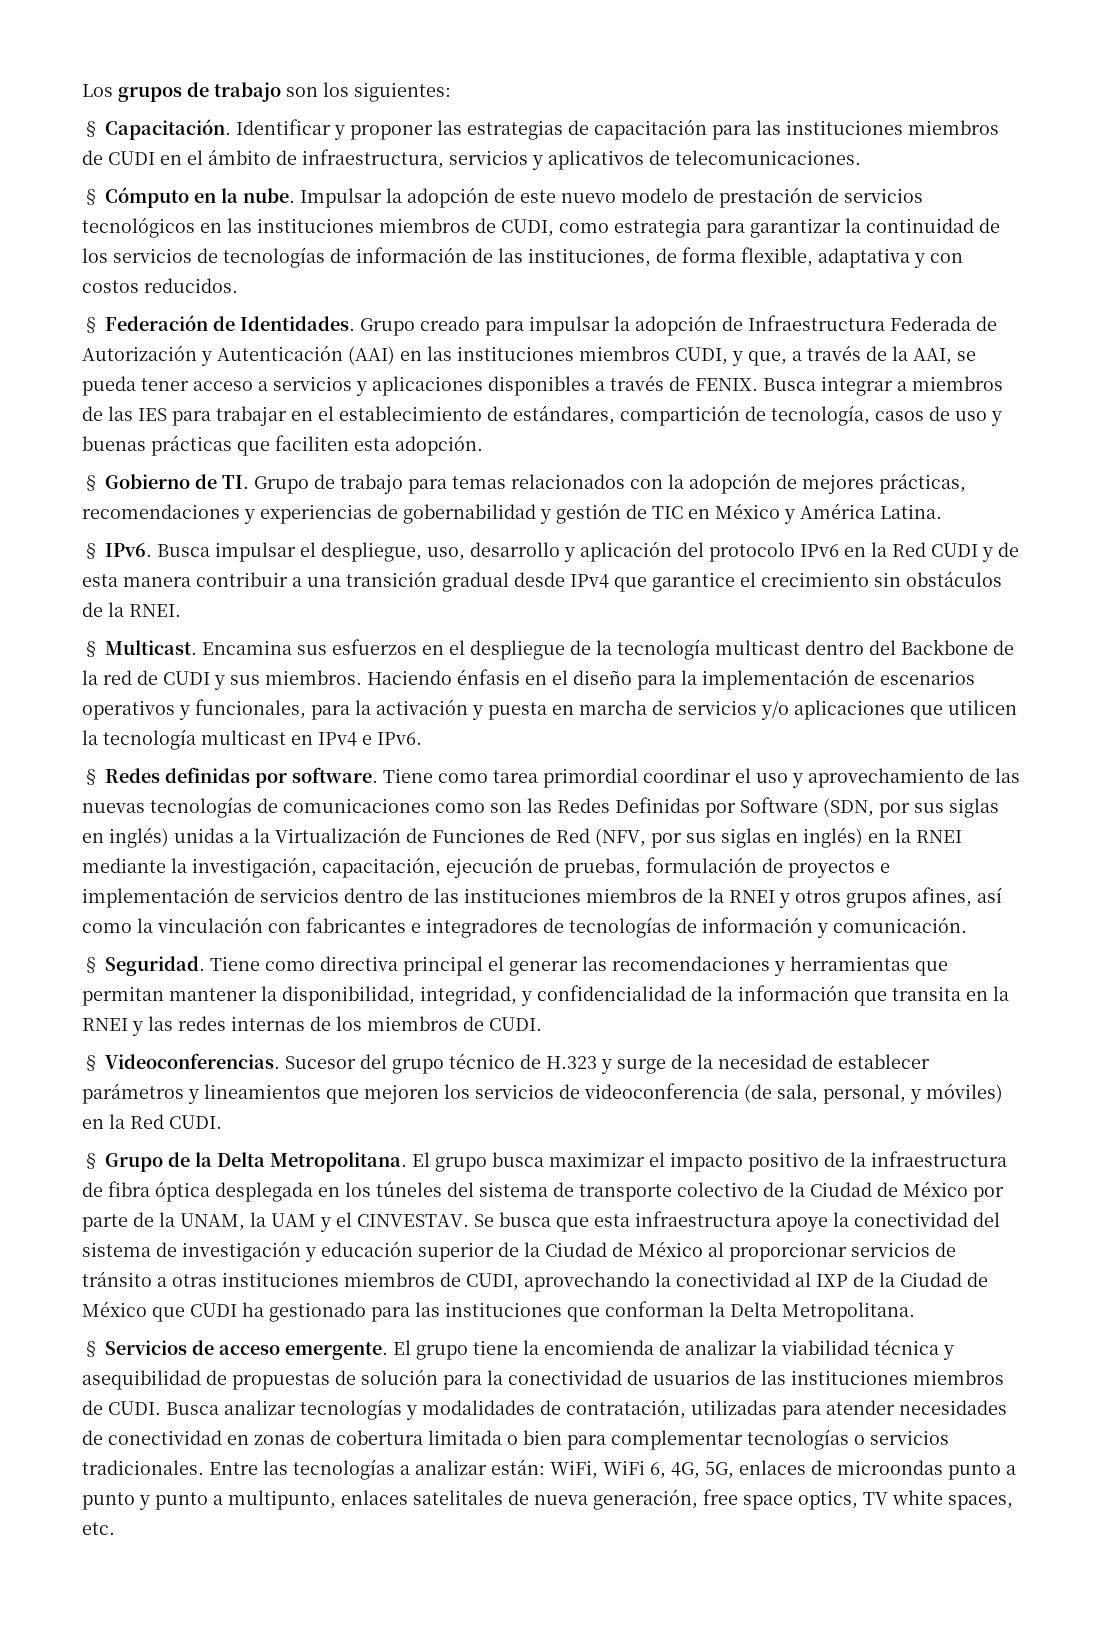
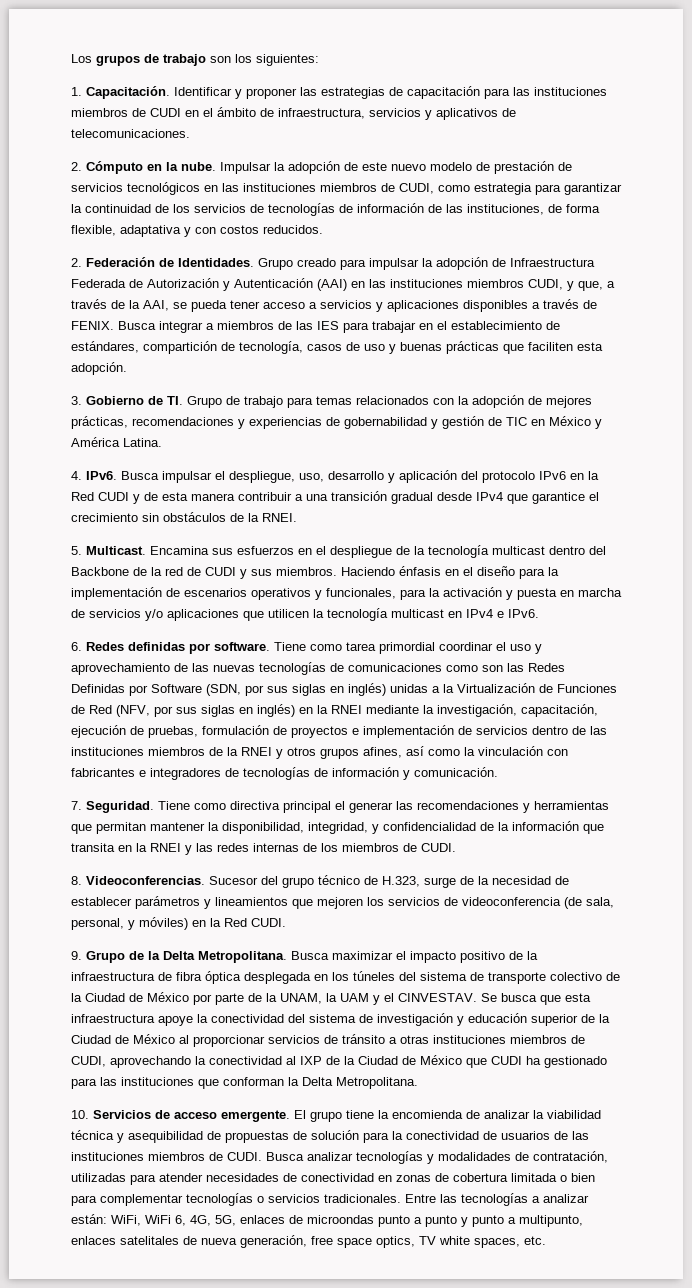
[82,121,100,137] § -> [71,87,82,96] 1.
[82,189,100,205] § -> [71,162,82,171] 2.
[82,317,100,333] § -> [71,258,82,267] 2.
[82,475,100,491] § -> [71,396,82,405] 3.
[82,543,100,559] § -> [71,471,82,480] 4.
[82,641,100,657] § -> [71,546,82,555] 5.
[82,769,100,785] § -> [71,642,82,651] 6.
[82,957,100,973] § -> [71,801,82,810] 7.
[82,1055,100,1071] § -> [71,876,82,885] 8.
[546,1056,612,1074] H.323 y -> [382,876,420,887] H.323,
[82,1153,100,1169] § -> [71,951,82,960] 9.
[412,1152,544,1172] El grupo busca -> [291,951,329,960] Busca
[82,1341,100,1357] § -> [71,1110,89,1119] 10.

